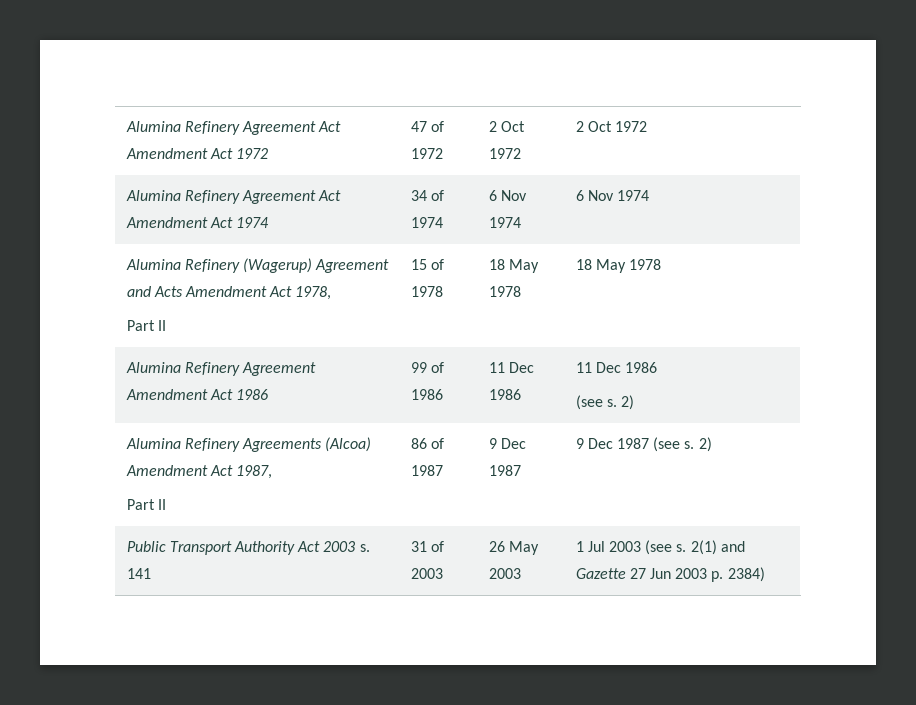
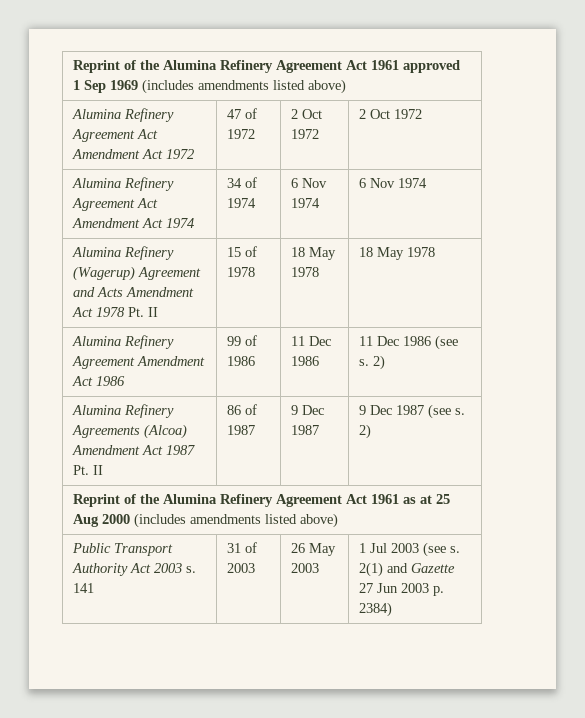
(125, 126) none -> [73,60,461,73] [73,79,347,94] Reprint of the Alumina Refinery Agreement Act 1961 approved 1 Sep 1969 (includes amendments listed above) //
[295,286,332,300] [126,320,155,331] 1978, // Part -> [96,307,145,317] 1978 Pt.
(658, 367) // -> (432, 341) none
[236,465,273,479] [126,499,155,510] 1987, // Part -> [166,445,196,455] [73,465,90,475] 1987 Pt.
(712, 444) none -> [73,494,451,507] [73,513,339,528] // Reprint of the Alumina Refinery Agreement Act 1961 as at 25 Aug 2000 (includes amendments listed above)

